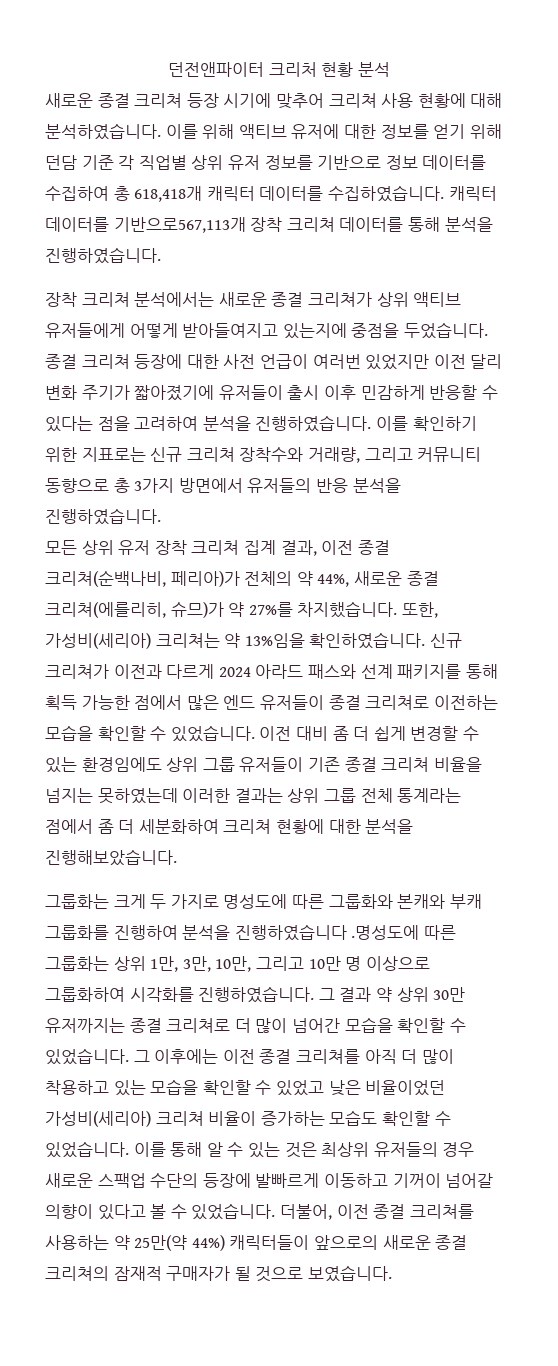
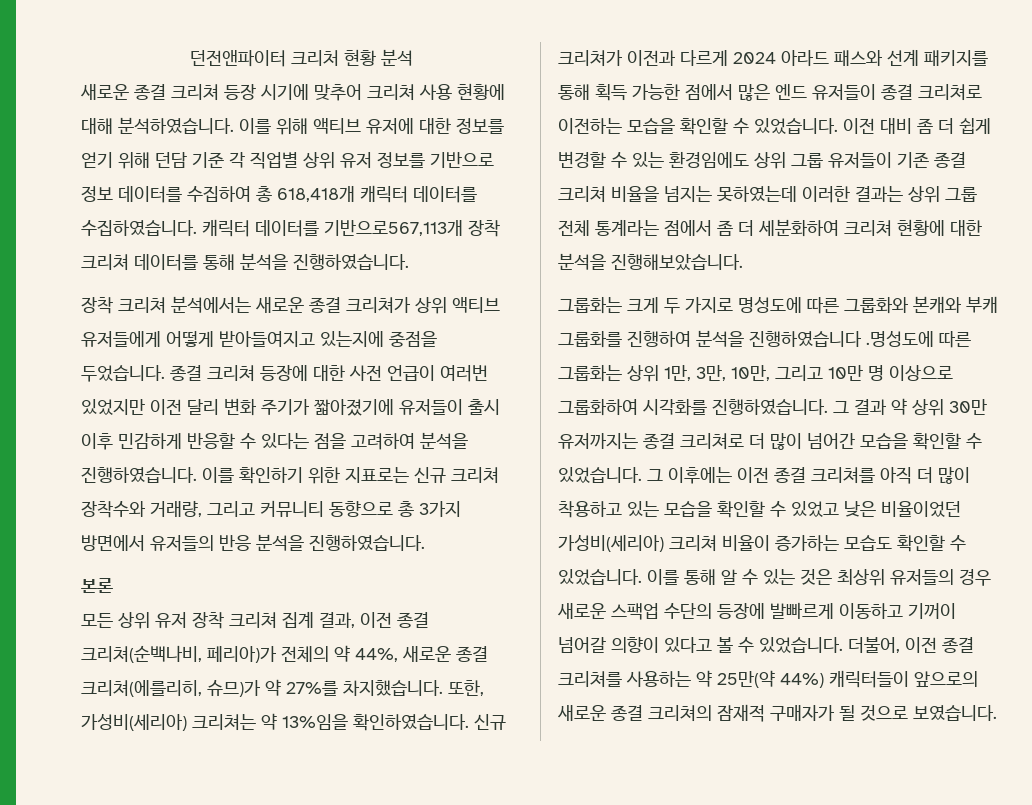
(161, 516) none -> [81,578,113,593] // 본론

